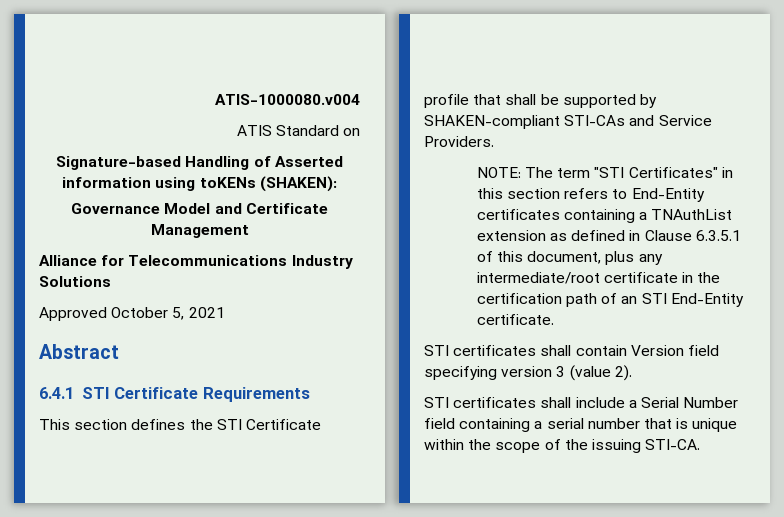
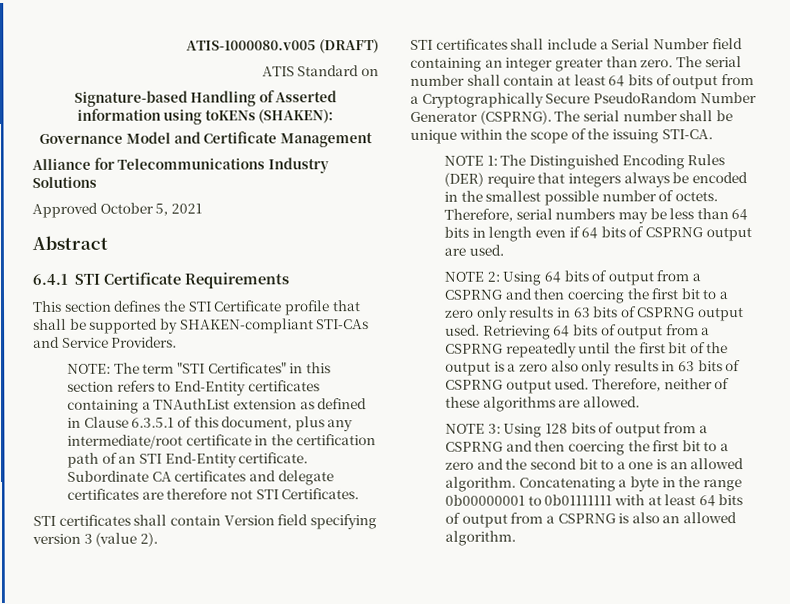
[215,94,360,105] ATIS-1000080.v004 -> [186,39,379,54] ATIS-1000080.v005 (DRAFT)
(554, 319) none -> [66,470,334,486] [66,488,360,500] Subordinate CA certificates and delegate certificates are therefore not STI Certificates.
[534,418,689,429] a serial number that is -> [484,56,742,72] [410,73,754,90] [410,91,757,108] [410,110,733,125] an integer greater than zero. The serial number shall contain at least 64 bits of output from a Cryptographically Secure PseudoRandom Number Generator (CSPRNG). The serial number shall be
(701, 444) none -> [443,154,726,170] [443,172,748,188] [443,190,718,206] [443,208,749,224] [443,226,752,242] [443,244,504,256] [443,270,702,286] [443,288,729,304] [444,306,745,322] [444,324,711,340] [444,342,729,358] [444,360,742,376] [444,378,731,394] [444,396,640,412] [444,422,709,438] [444,440,730,456] [444,458,745,470] [444,476,742,492] [444,494,744,507] [444,512,738,528] [444,530,516,546] // NOTE 1: The Distinguished Encoding Rules (DER) require that integers always be encoded in the smallest possible number of octets. Therefore, serial numbers may be less than 64 bits in length even if 64 bits of CSPRNG output are used. // NOTE 2: Using 64 bits of output from a CSPRNG and then coercing the first bit to a zero only results in 63 bits of CSPRNG output used. Retrieving 64 bits of output from a CSPRNG repeatedly until the first bit of the output is a zero also only results in 63 bits of CSPRNG output used. Therefore, neither of these algorithms are allowed. // NOTE 3: Using 128 bits of output from a CSPRNG and then coercing the first bit to a zero and the second bit to a one is an allowed algorithm. Concatenating a byte in the range 0b00000001 to 0b01111111 with at least 64 bits of output from a CSPRNG is also an allowed algorithm.

